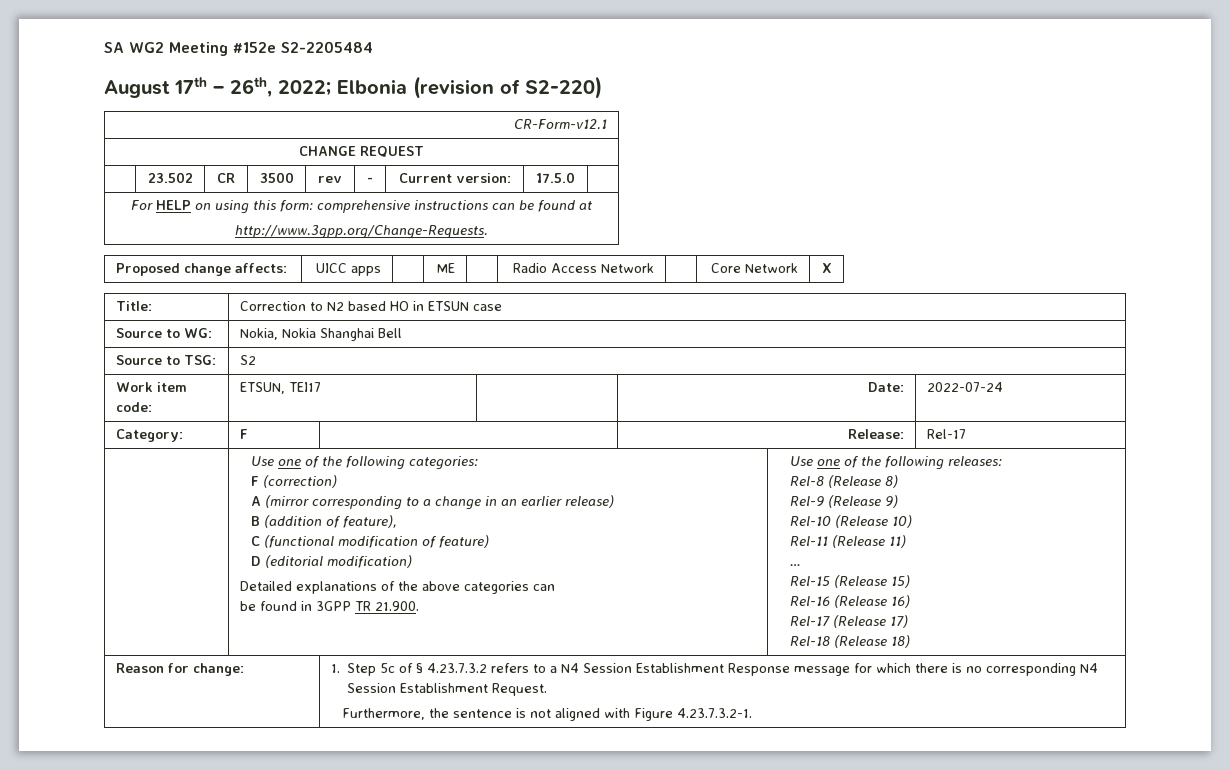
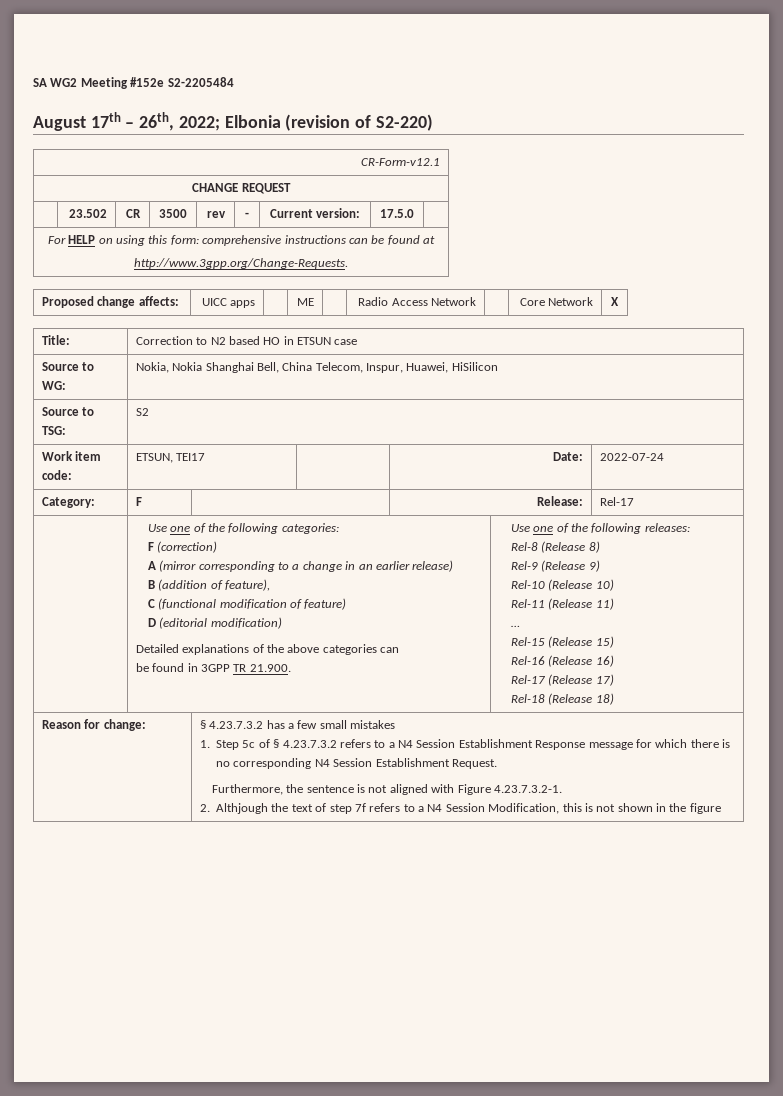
[377,328,402,338] Bell -> [256,362,498,373] Bell, China Telecom, Inspur, Huawei, HiSilicon
(244, 669) none -> [199,720,396,729] § 4.23.7.3.2 has a few small mistakes //
(753, 713) none -> [199,803,721,814] // 2. Althjough the text of step 7f refers to a N4 Session Modification, this is not shown in the figure

